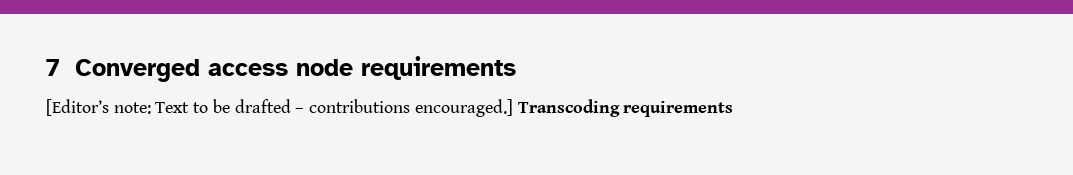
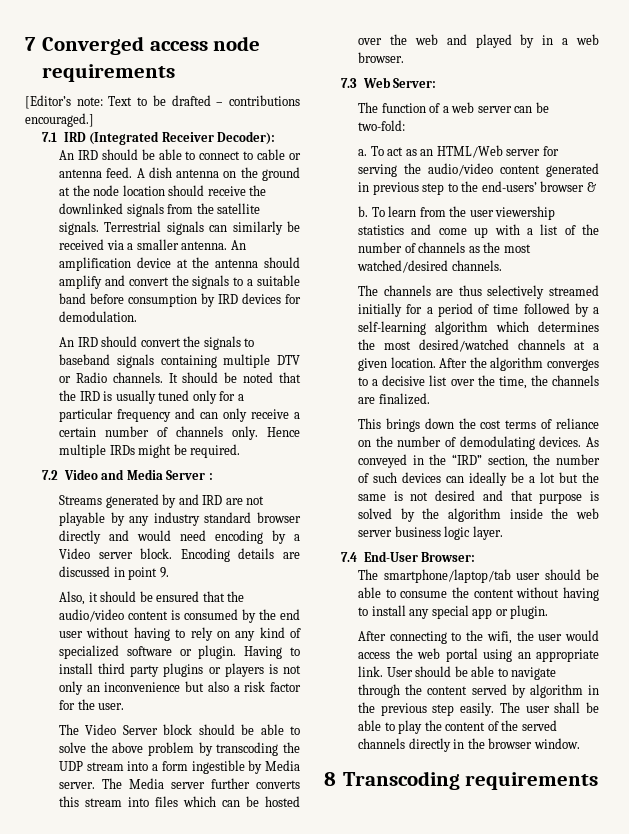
(513, 108) none -> [42,131,276,145] [59,149,301,160] [59,167,300,181] [59,185,267,196] [59,203,261,217] [59,221,301,235] [59,239,246,250] [59,257,301,271] [59,275,300,289] [59,293,302,307] [59,311,138,322] [59,336,255,350] [59,354,301,368] [59,372,301,383] [59,390,244,404] [59,408,301,422] [59,426,300,440] [59,444,241,458] [42,469,213,480] [59,494,265,508] [59,512,301,526] [59,530,300,544] [59,548,300,562] [59,566,169,580] [59,591,245,605] [59,609,301,623] [59,627,301,641] [59,645,300,659] [59,663,301,677] [59,681,302,695] [59,699,125,710] [59,724,300,735] [59,742,300,756] [59,760,301,774] [59,778,300,789] [59,796,300,807] [358,34,599,48] [358,52,405,63] [341,77,437,88] [358,102,549,113] [358,120,406,131] [358,145,559,158] [358,163,599,177] [358,181,596,195] [358,206,556,220] [358,224,599,238] [358,242,531,253] [357,260,502,273] [358,285,599,299] [358,303,599,317] [358,321,599,335] [358,339,599,352] [358,357,599,371] [358,375,599,389] [358,393,430,405] [358,418,599,432] [358,436,599,450] [358,454,600,468] [358,472,599,486] [358,490,599,504] [358,508,599,522] [358,526,503,540] [341,551,476,562] [358,569,599,583] [358,587,599,601] [358,605,549,619] [358,630,599,644] [358,648,599,662] [358,666,557,680] [358,684,599,698] [358,702,599,716] [358,720,557,734] [358,738,580,752] [324,772,336,786] // 7.1 IRD (Integrated Receiver Decoder): // An IRD should be able to connect to cable or antenna feed. A dish antenna on the ground at the node location should receive the downlinked signals from the satellite signals. Terrestrial signals can similarly be received via a smaller antenna. An amplification device at the antenna should amplify and convert the signals to a suitable band before consumption by IRD devices for demodulation. // An IRD should convert the signals to baseband signals containing multiple DTV or Radio channels. It should be noted that the IRD is usually tuned only for a particular frequency and can only receive a certain number of channels only. Hence multiple IRDs might be required. // 7.2 Video and Media Server : // Streams generated by and IRD are not playable by any industry standard browser directly and would need encoding by a Video server block. Encoding details are discussed in point 9. // Also, it should be ensured that the audio/video content is consumed by the end user without having to rely on any kind of specialized software or plugin. Having to install third party plugins or players is not only an inconvenience but also a risk factor for the user. // The Video Server block should be able to solve the above problem by transcoding the UDP stream into a form ingestible by Media server. The Media server further converts this stream into files which can be hosted over the web and played by in a web browser. // 7.3 Web Server: // The function of a web server can be two-fold: // a. To act as an HTML/Web server for serving the audio/video content generated in previous step to the end-users’ browser & // b. To learn from the user viewership statistics and come up with a list of the number of channels as the most watched/desired channels. // The channels are thus selectively streamed initially for a period of time followed by a self-learning algorithm which determines the most desired/watched channels at a given location. After the algorithm converges to a decisive list over the time, the channels are finalized. // This brings down the cost terms of reliance on the number of demodulating devices. As conveyed in the “IRD” section, the number of such devices can ideally be a lot but the same is not desired and that purpose is solved by the algorithm inside the web server business logic layer. // 7.4 End-User Browser: // The smartphone/laptop/tab user should be able to consume the content without having to install any special app or plugin. // After connecting to the wifi, the user would access the web portal using an appropriate link. User should be able to navigate through the content served by algorithm in the previous step easily. The user shall be able to play the content of the served channels directly in the browser window. // 8

